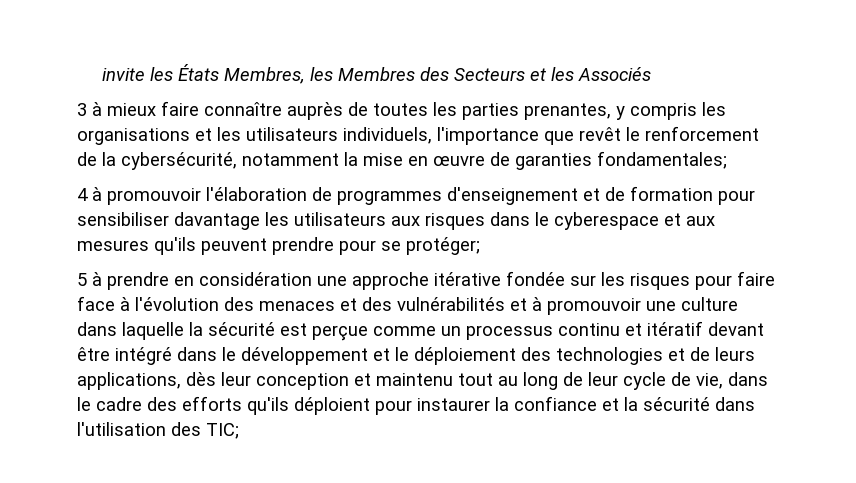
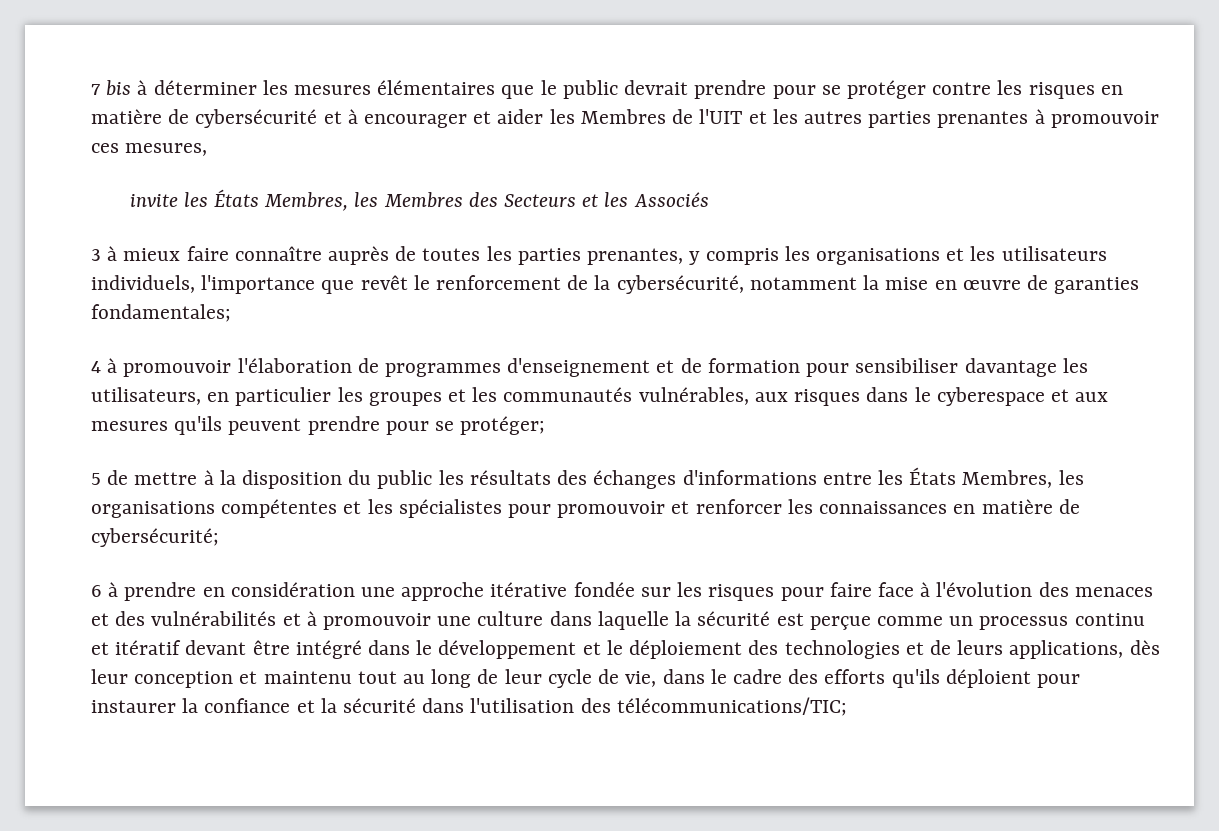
(101, 74) none -> [91,80,1123,99] [91,109,1159,128] [91,143,208,156] 7 bis à déterminer les mesures élémentaires que le public devrait prendre pour se protéger contre les risques en matière de cybersécurité et à encourager et aider les Membres de l'UIT et les autres parties prenantes à promouvoir ces mesures, //
[294,212,386,226] utilisateurs -> [91,387,749,406] utilisateurs, en particulier les groupes et les communautés vulnérables,
(87, 279) none -> [107,467,1084,489] [91,499,1080,518] [91,528,219,547] [91,585,102,597] de mettre à la disposition du public les résultats des échanges d'informations entre les États Membres, les organisations compétentes et les spécialistes pour promouvoir et renforcer les connaissances en matière de cybersécurité; // 6
[206,423,239,439] TIC; -> [616,697,847,716] télécommunications/TIC;

